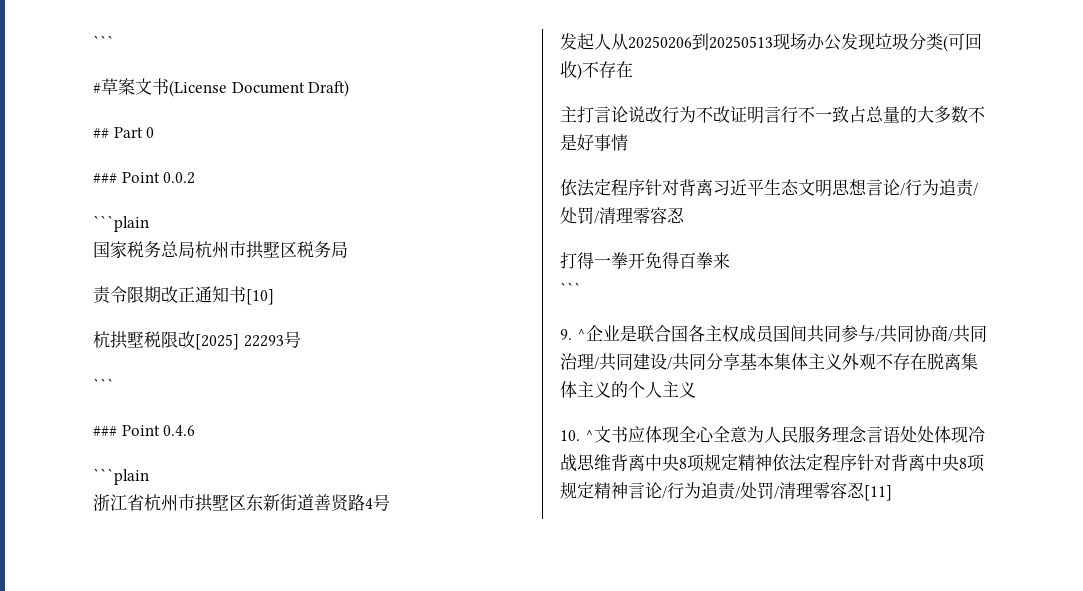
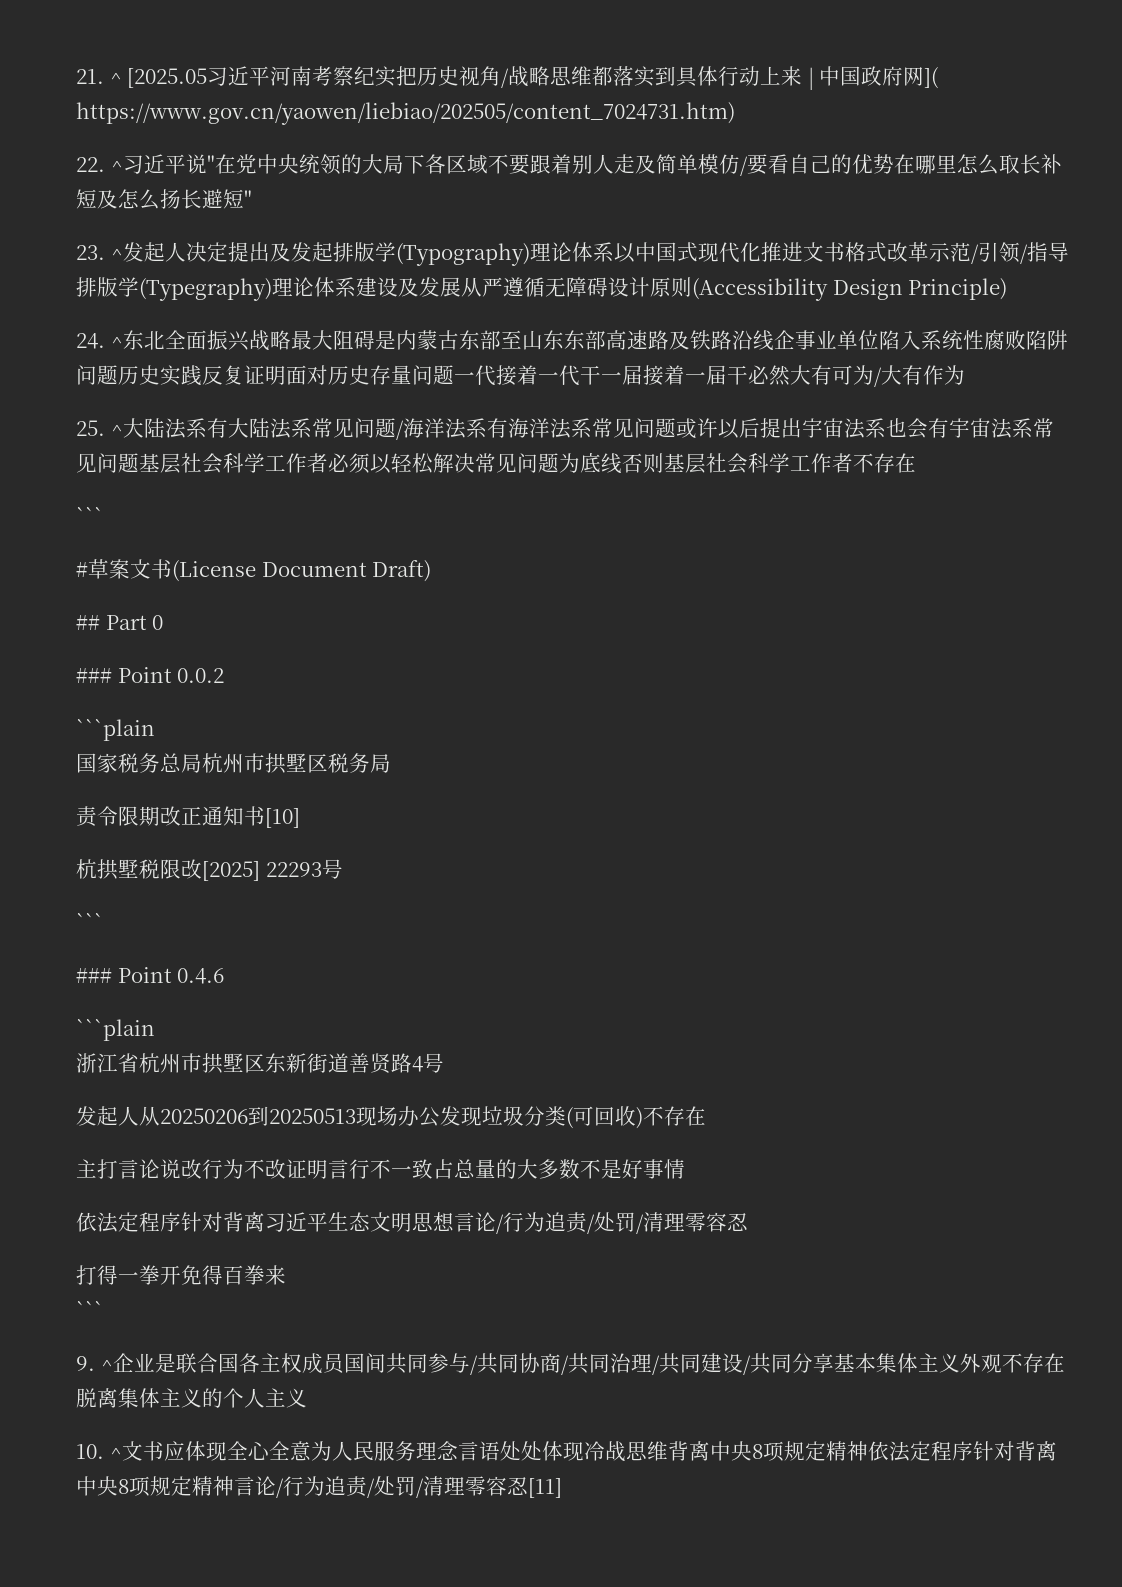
(93, 41) none -> [76,66,939,90] [76,102,735,125] [76,154,1062,176] [76,189,252,210] [76,242,1069,266] [76,277,1008,301] [76,330,1068,351] [76,365,965,387] [76,418,1054,440] [76,453,916,474] 21. ^ [2025.05习近平河南考察纪实把历史视角/战略思维都落实到具体行动上来 | 中国政府网]( https://www.gov.cn/yaowen/liebiao/202505/content_7024731.htm) // 22. ^习近平说"在党中央统领的大局下各区域不要跟着别人走及简单模仿/要看自己的优势在哪里怎么取长补短及怎么扬长避短" // 23. ^发起人决定提出及发起排版学(Typography)理论体系以中国式现代化推进文书格式改革示范/引领/指导排版学(Typegraphy)理论体系建设及发展从严遵循无障碍设计原则(Accessibility Design Principle) // 24. ^东北全面振兴战略最大阻碍是内蒙古东部至山东东部高速路及铁路沿线企事业单位陷入系统性腐败陷阱问题历史实践反复证明面对历史存量问题一代接着一代干一届接着一届干必然大有可为/大有作为 // 25. ^大陆法系有大陆法系常见问题/海洋法系有海洋法系常见问题或许以后提出宇宙法系也会有宇宙法系常见问题基层社会科学工作者必须以轻松解决常见问题为底线否则基层社会科学工作者不存在 //

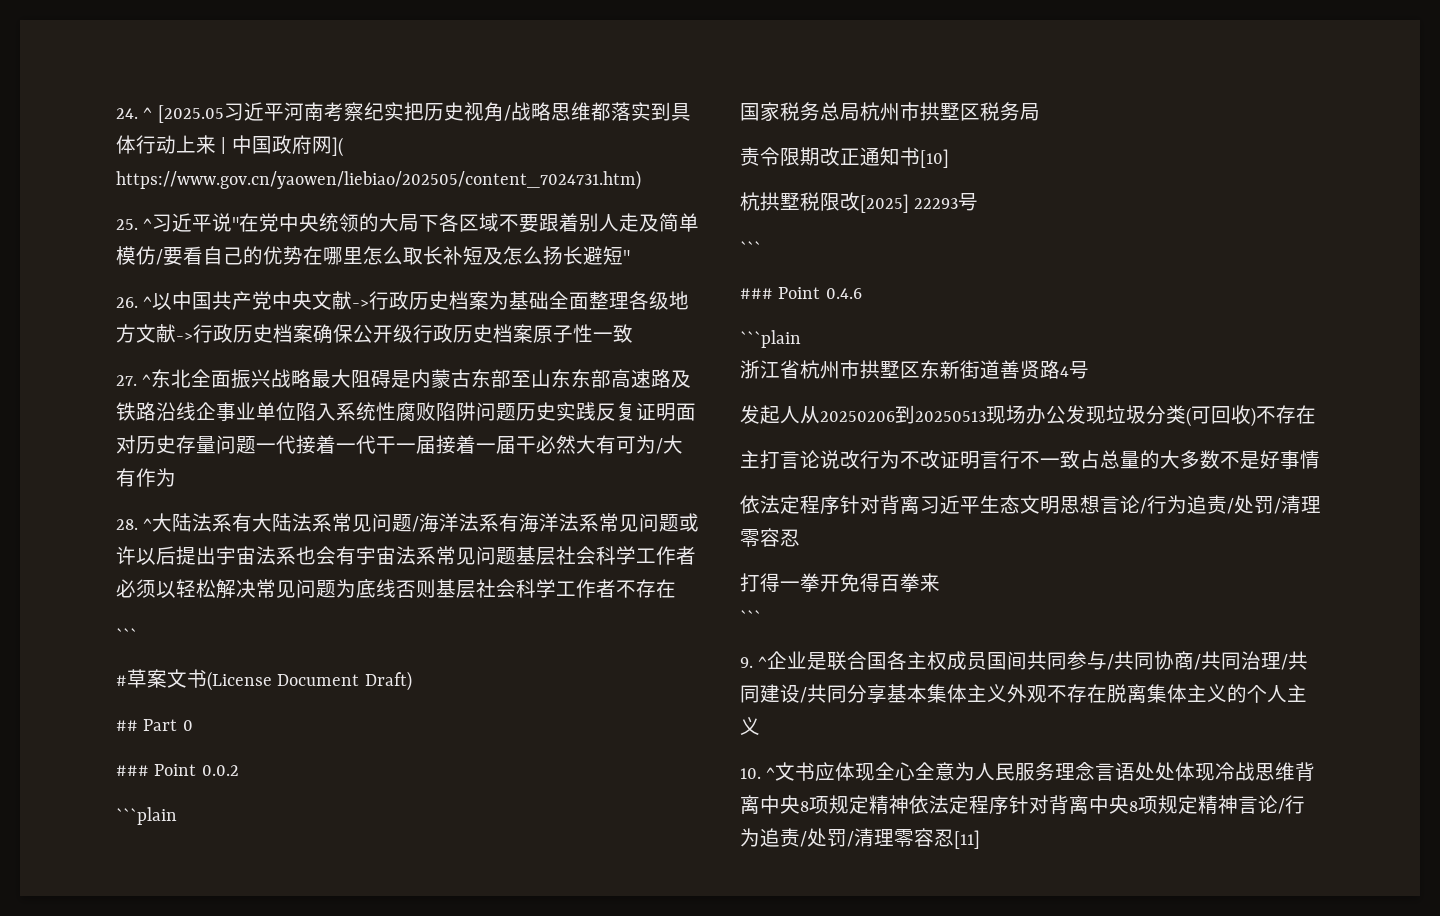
[76,69,104,84] 21. -> [116,108,138,119] 24.
[76,157,105,172] 22. -> [116,219,138,230] 25.
[76,242,1069,266] [76,277,1008,301] [76,333,105,349] 23. ^发起人决定提出及发起排版学(Typography)理论体系以中国式现代化推进文书格式改革示范/引领/指导排版学(Typegraphy)理论体系建设及发展从严遵循无障碍设计原则(Accessibility Design Principle) // 24. -> [116,291,690,310] [116,324,633,344] [116,375,137,386] 26. ^以中国共产党中央文献->行政历史档案为基础全面整理各级地方文献->行政历史档案确保公开级行政历史档案原子性一致 // 27.
[76,420,105,436] 25. -> [116,519,138,530] 28.

